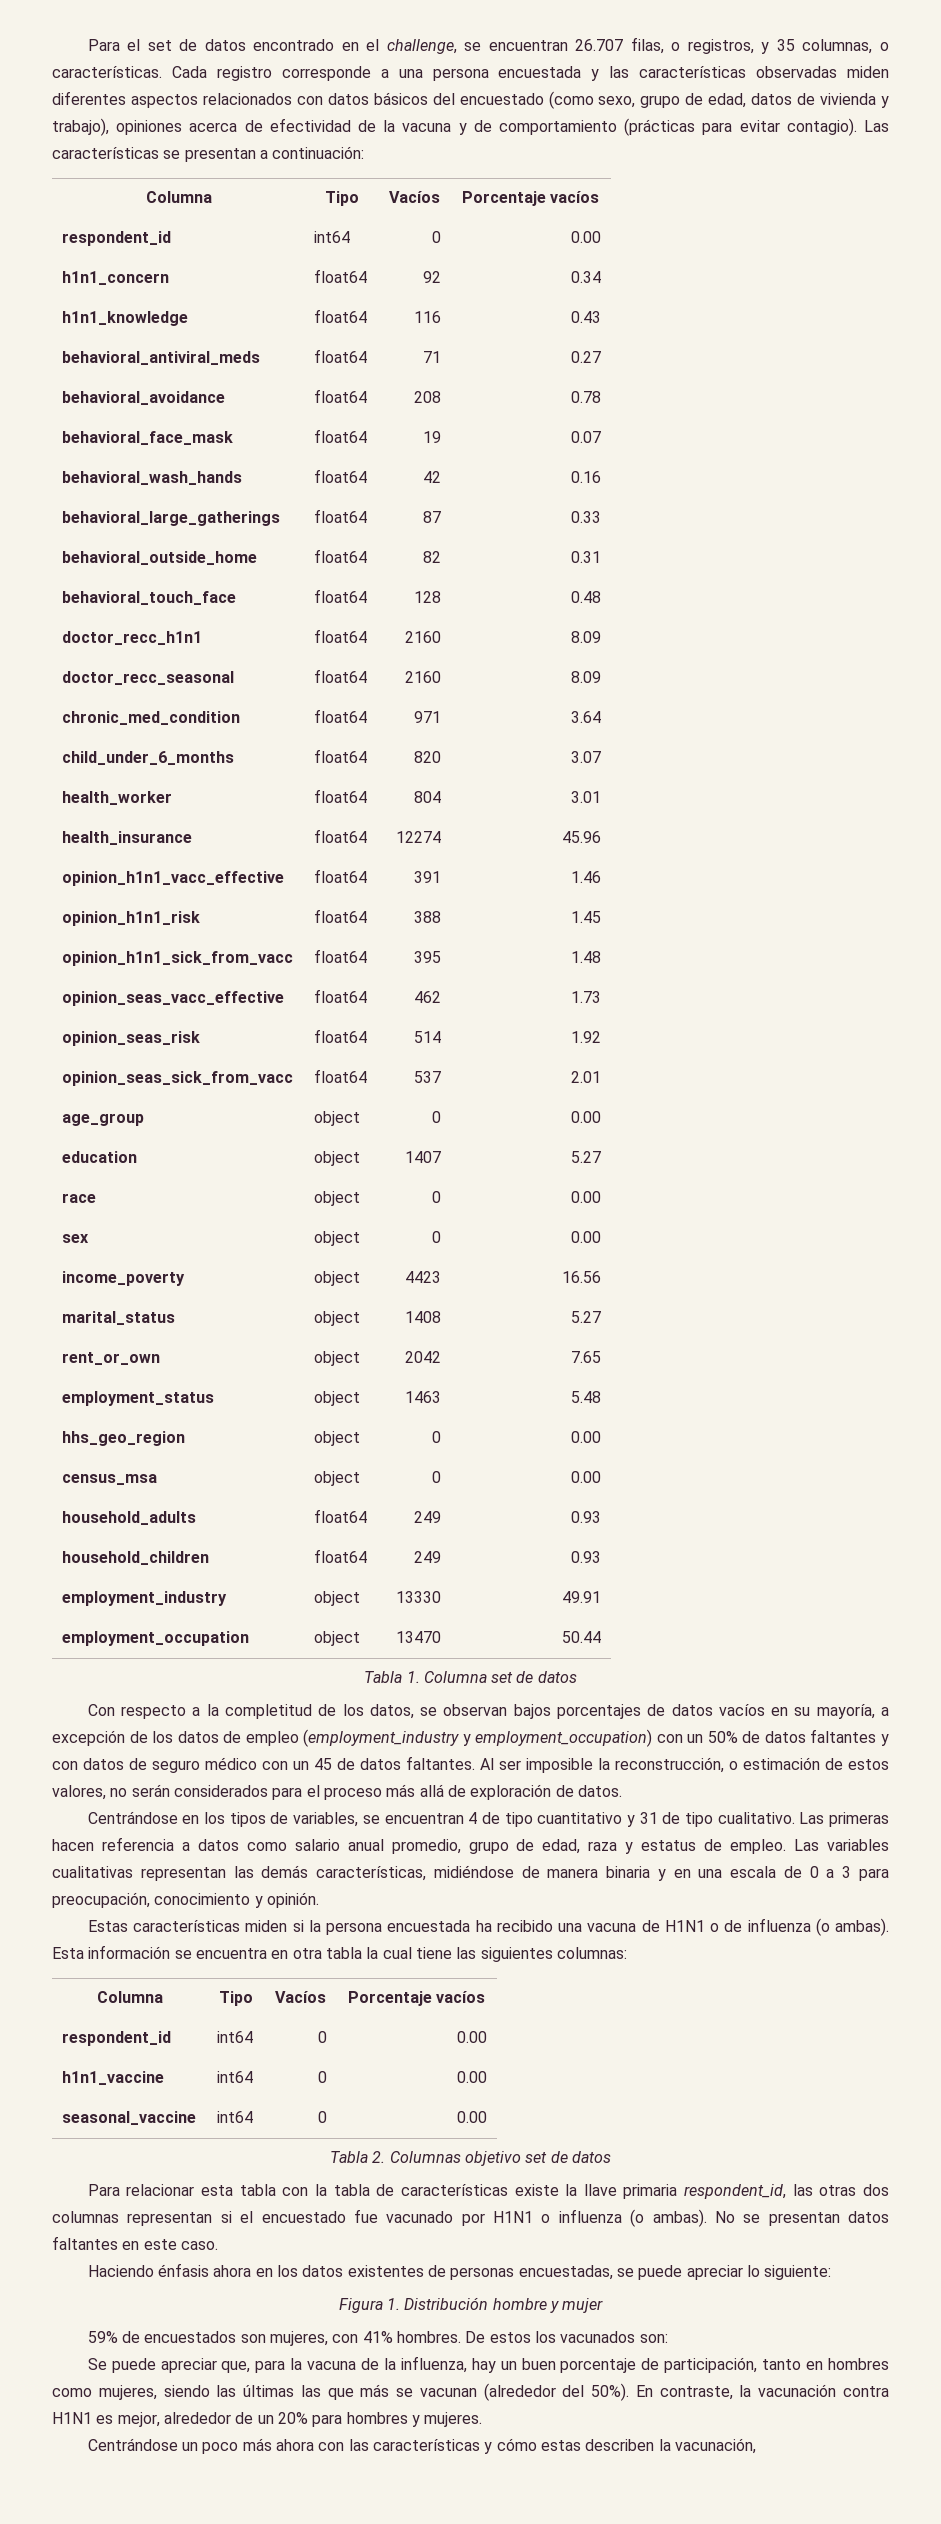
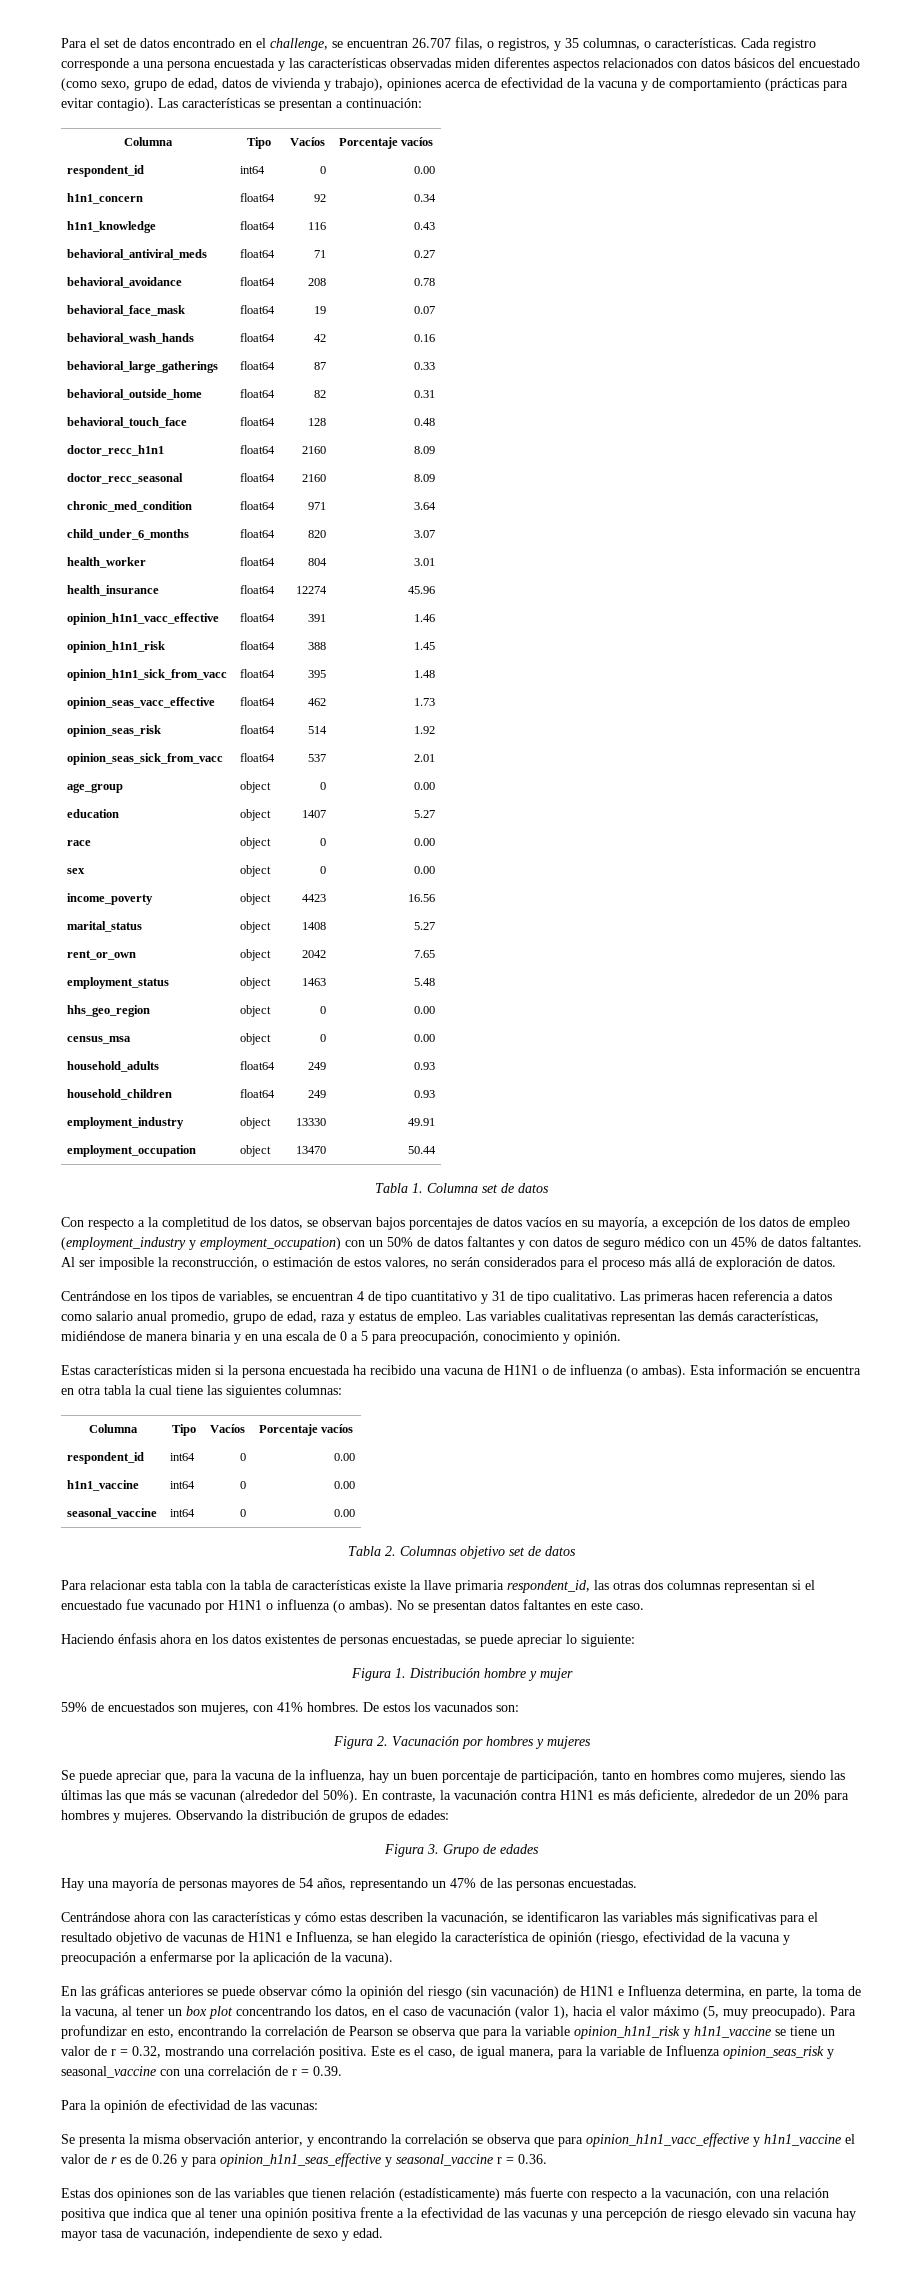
[314,1758,332,1770] 45 -> [731,1237,757,1247] 45%
[842,1866,852,1878] 3 -> [361,1331,368,1341] 5
(668, 2338) none -> [332,1736,591,1749] // Figura 2. Vacunación por hombres y mujeres
[117,2412,160,2427] mejor, -> [613,1789,698,1802] más deficiente,
[87,2438,272,2454] // Centrándose un poco más -> [176,1810,449,1823] [384,1844,539,1857] [61,1878,637,1891] [61,1912,130,1922] Observando la distribución de grupos de edades: // Figura 3. Grupo de edades // Hay una mayoría de personas mayores de 54 años, representando un 47% de las personas encuestadas. // Centrándose
(756, 2446) none -> [512,1911,818,1925] [61,1931,790,1945] [61,1951,393,1965] [61,1985,861,1999] [61,2006,856,2019] [61,2025,835,2039] [61,2045,834,2059] [61,2066,342,2078] [61,2099,318,2113] [61,2133,855,2147] [61,2153,547,2167] [61,2187,829,2201] [61,2207,856,2221] [61,2228,383,2241] se identificaron las variables más significativas para el resultado objetivo de vacunas de H1N1 e Influenza, se han elegido la característica de opinión (riesgo, efectividad de la vacuna y preocupación a enfermarse por la aplicación de la vacuna). // En las gráficas anteriores se puede observar cómo la opinión del riesgo (sin vacunación) de H1N1 e Influenza determina, en parte, la toma de la vacuna, al tener un box plot concentrando los datos, en el caso de vacunación (valor 1), hacia el valor máximo (5, muy preocupado). Para profundizar en esto, encontrando la correlación de Pearson se observa que para la variable opinion_h1n1_risk y h1n1_vaccine se tiene un valor de r = 0.32, mostrando una correlación positiva. Este es el caso, de igual manera, para la variable de Influenza opinion_seas_risk y seasonal_vaccine con una correlación de r = 0.39. // Para la opinión de efectividad de las vacunas: // Se presenta la misma observación anterior, y encontrando la correlación se observa que para opinion_h1n1_vacc_effective y h1n1_vaccine el valor de r es de 0.26 y para opinion_h1n1_seas_effective y seasonal_vaccine r = 0.36. // Estas dos opiniones son de las variables que tienen relación (estadísticamente) más fuerte con respecto a la vacunación, con una relación positiva que indica que al tener una opinión positiva frente a la efectividad de las vacunas y una percepción de riesgo elevado sin vacuna hay mayor tasa de vacunación, independiente de sexo y edad.

